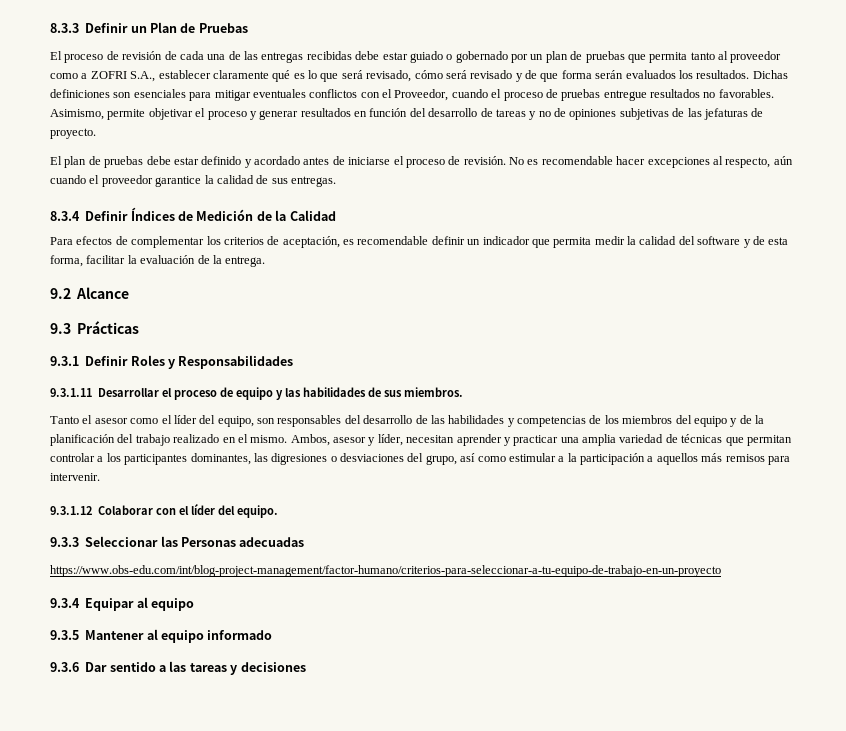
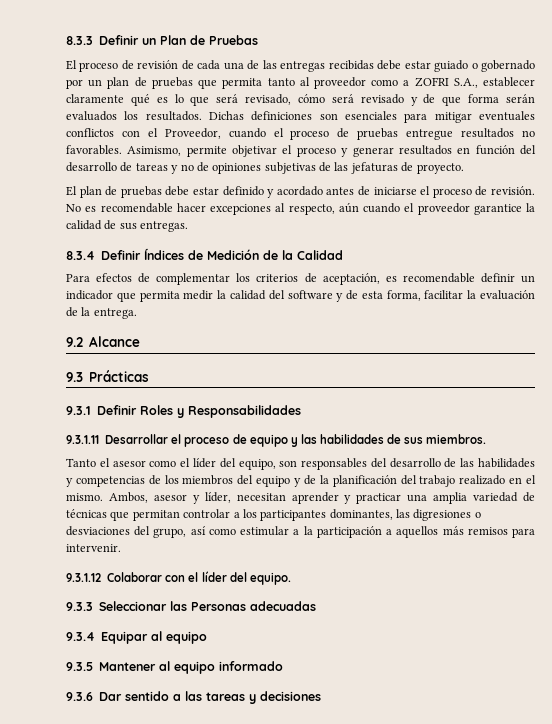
[50,565,721,577] // https://www.obs-edu.com/int/blog-project-management/factor-humano/criterios-para-seleccionar-a-tu-equipo-de-trabajo-en-un-proyecto -> (317, 606) none

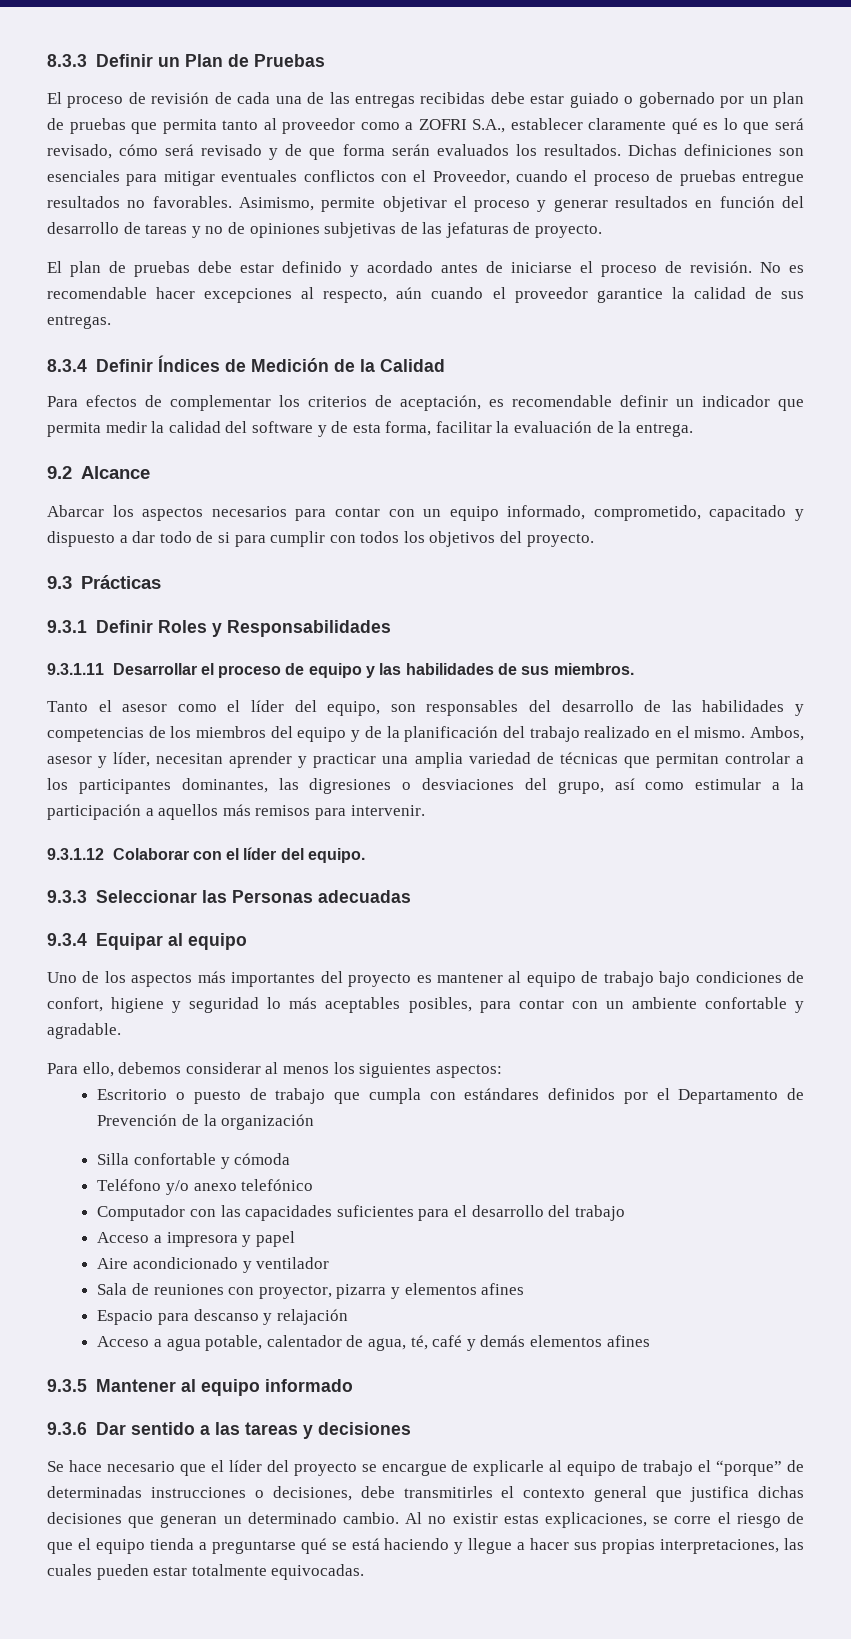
(141, 341) none -> [47,505,805,521] [47,531,594,547] // Abarcar los aspectos necesarios para contar con un equipo informado, comprometido, capacitado y dispuesto a dar todo de si para cumplir con todos los objetivos del proyecto.
(208, 637) none -> [47,971,804,987] [47,997,804,1013] [47,1023,121,1039] [47,1062,502,1078] [97,1088,804,1104] [97,1114,315,1130] [97,1153,291,1169] [97,1179,314,1195] [97,1205,625,1221] [97,1231,295,1247] [97,1257,330,1273] [97,1283,525,1299] [97,1309,348,1325] [97,1335,650,1351] // Uno de los aspectos más importantes del proyecto es mantener al equipo de trabajo bajo condiciones de confort, higiene y seguridad lo más aceptables posibles, para contar con un ambiente confortable y agradable. // Para ello, debemos considerar al menos los siguientes aspectos: // Escritorio o puesto de trabajo que cumpla con estándares definidos por el Departamento de Prevención de la organización // Silla confortable y cómoda // Teléfono y/o anexo telefónico // Computador con las capacidades suficientes para el desarrollo del trabajo // Acceso a impresora y papel // Aire acondicionado y ventilador // Sala de reuniones con proyector, pizarra y elementos afines // Espacio para descanso y relajación // Acceso a agua potable, calentador de agua, té, café y demás elementos afines
(322, 696) none -> [47,1460,805,1476] [47,1486,804,1502] [47,1512,805,1528] [47,1538,805,1554] [47,1564,365,1580] // Se hace necesario que el líder del proyecto se encargue de explicarle al equipo de trabajo el “porque” de determinadas instrucciones o decisiones, debe transmitirles el contexto general que justifica dichas decisiones que generan un determinado cambio. Al no existir estas explicaciones, se corre el riesgo de que el equipo tienda a preguntarse qué se está haciendo y llegue a hacer sus propias interpretaciones, las cuales pueden estar totalmente equivocadas.

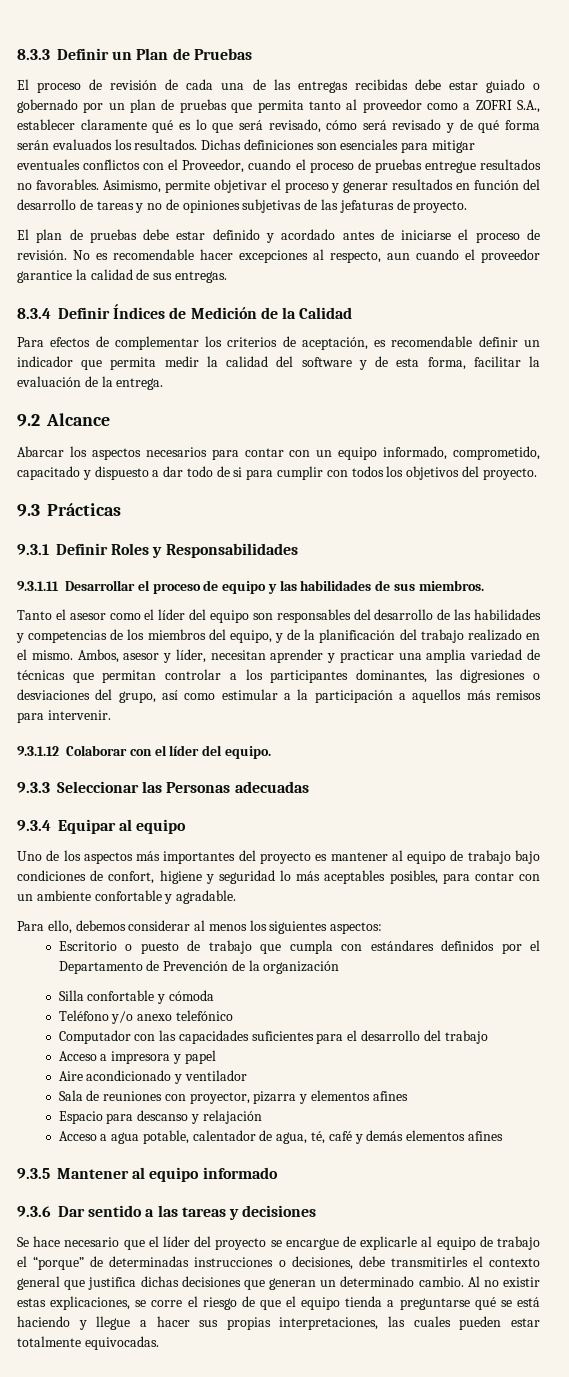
[309,148,336,160] que -> [478,120,500,133] qué
[396,287,423,299] aún -> [387,253,410,260] aun
[327,701,381,716] equipo, -> [209,610,249,623] equipo
[297,727,347,742] equipo -> [229,630,272,643] equipo,

